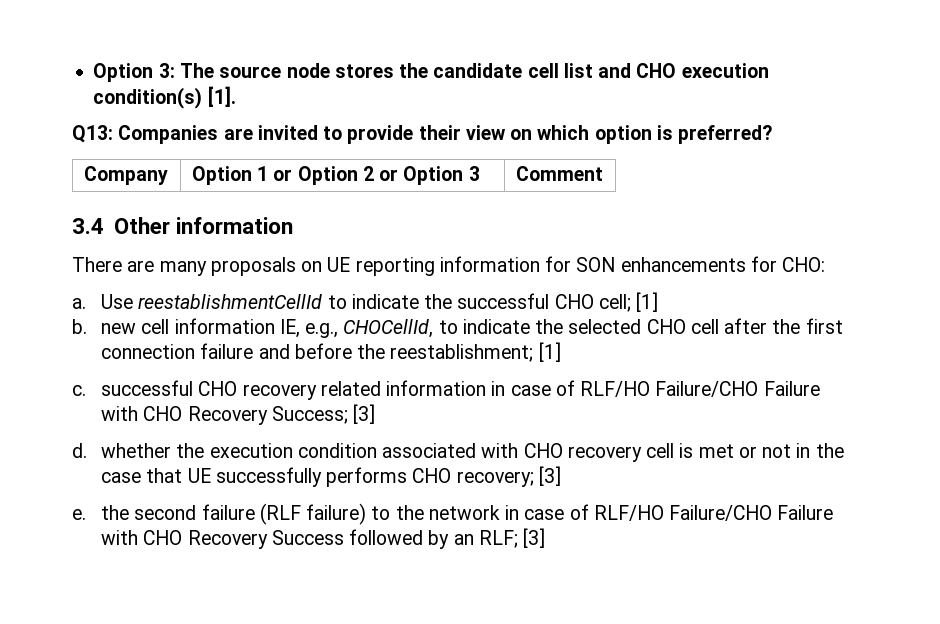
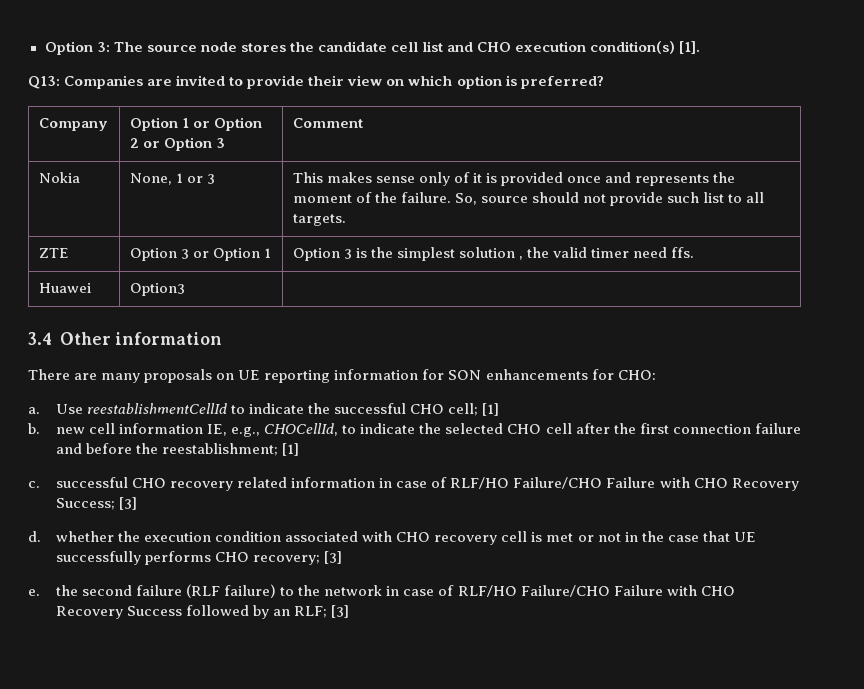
(603, 173) none -> [38,172,80,183] [129,173,216,185] [292,172,736,186] [292,192,765,206] [292,214,346,226] [38,248,69,258] [129,248,272,261] [292,247,695,261] [38,283,91,293] [129,283,185,296] // Nokia | None, 1 or 3 | This makes sense only of it is provided once and represents the moment of the failure. So, source should not provide such list to all targets. // ZTE | Option 3 or Option 1 | Option 3 is the simplest solution , the valid timer need ffs. // Huawei | Option3 |

